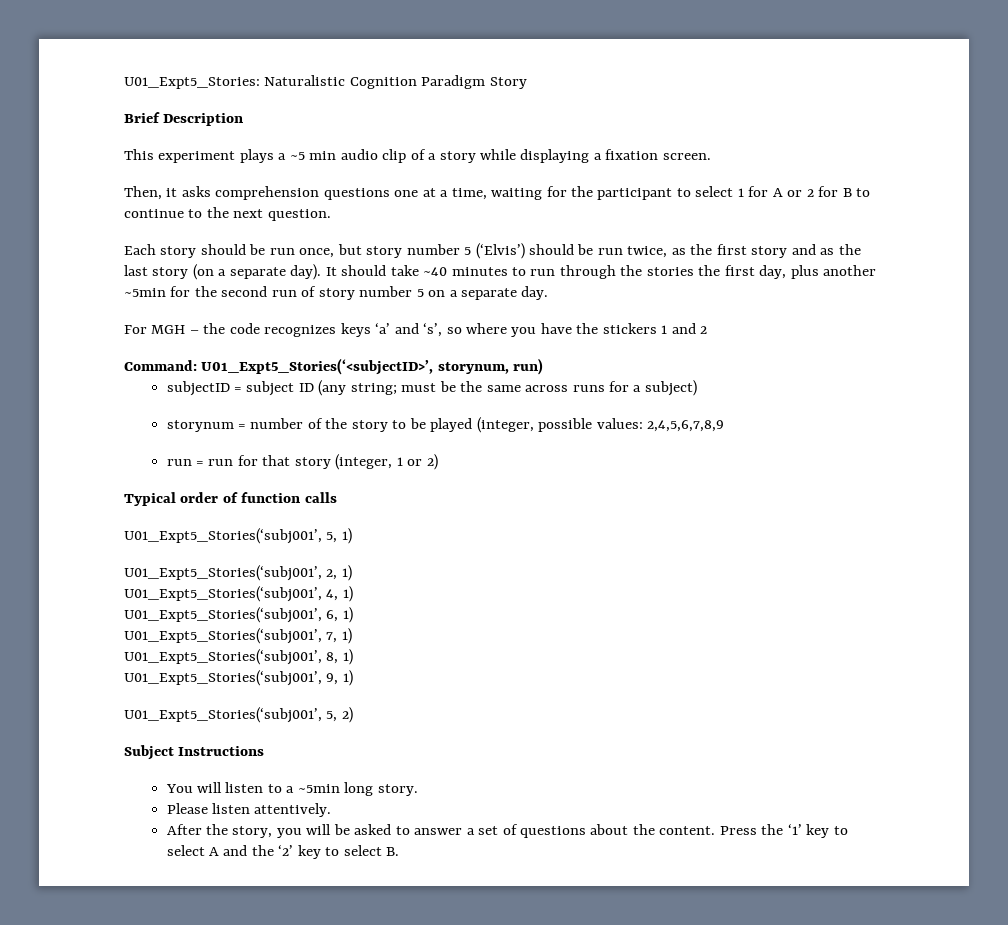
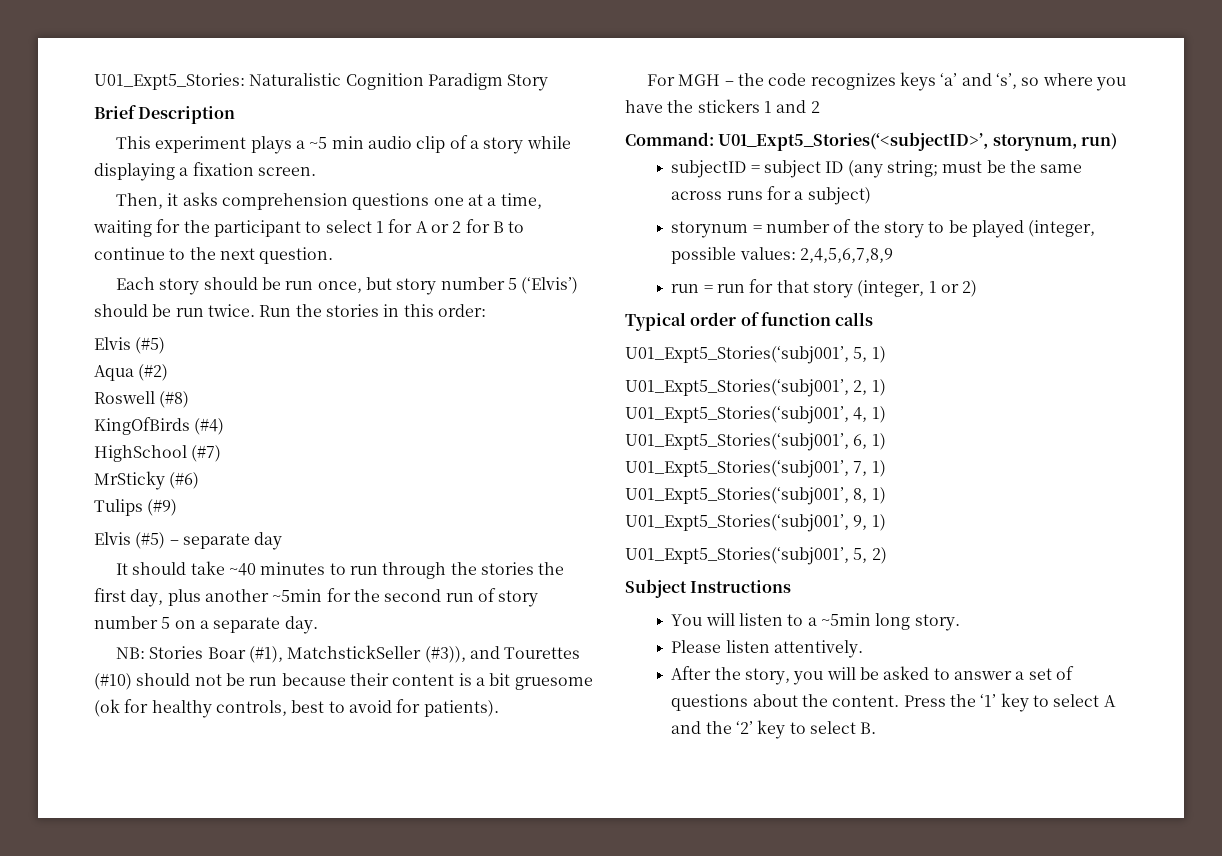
[627,244,861,258] [124,264,322,280] twice, as the first story and as the last story (on a separate day). -> [207,304,486,317] [94,337,166,354] [94,364,169,381] [94,391,190,408] [94,417,225,435] [94,445,222,462] [94,471,200,490] [94,499,178,516] [94,532,283,550] twice. Run the stories in this order: // Elvis (#5) // Aqua (#2) // Roswell (#8) // KingOfBirds (#4) // HighSchool (#7) // MrSticky (#6) // Tulips (#9) // Elvis (#5) – separate day //
(549, 293) none -> [116,645,581,663] [94,673,593,690] [94,699,499,718] // NB: Stories Boar (#1), MatchstickSeller (#3)), and Tourettes (#10) should not be run because their content is a bit gruesome (ok for healthy controls, best to avoid for patients).

